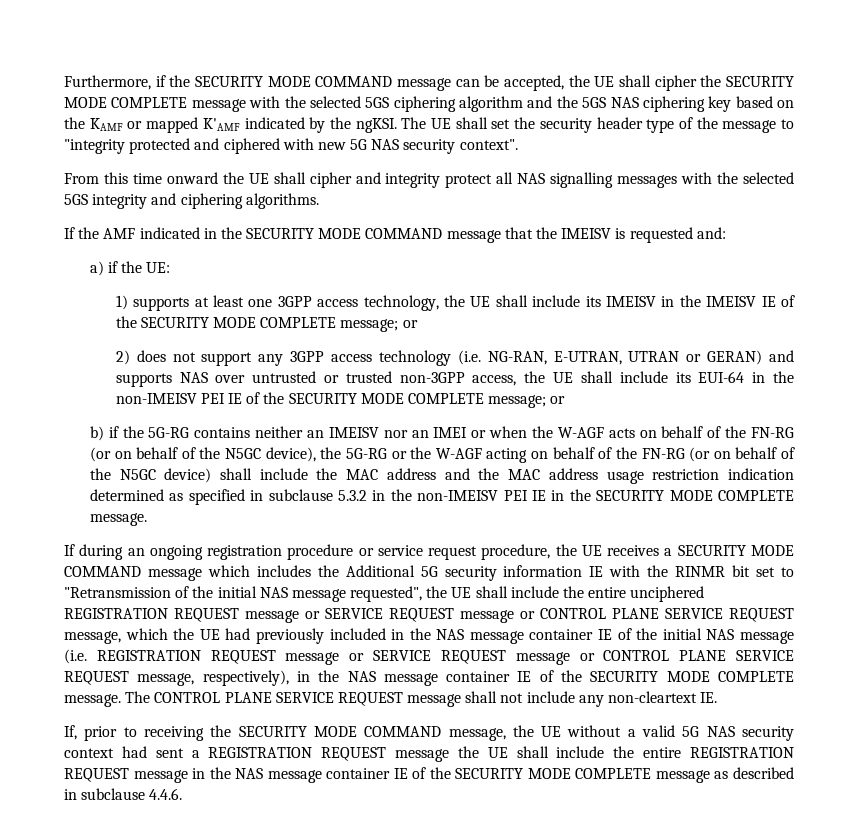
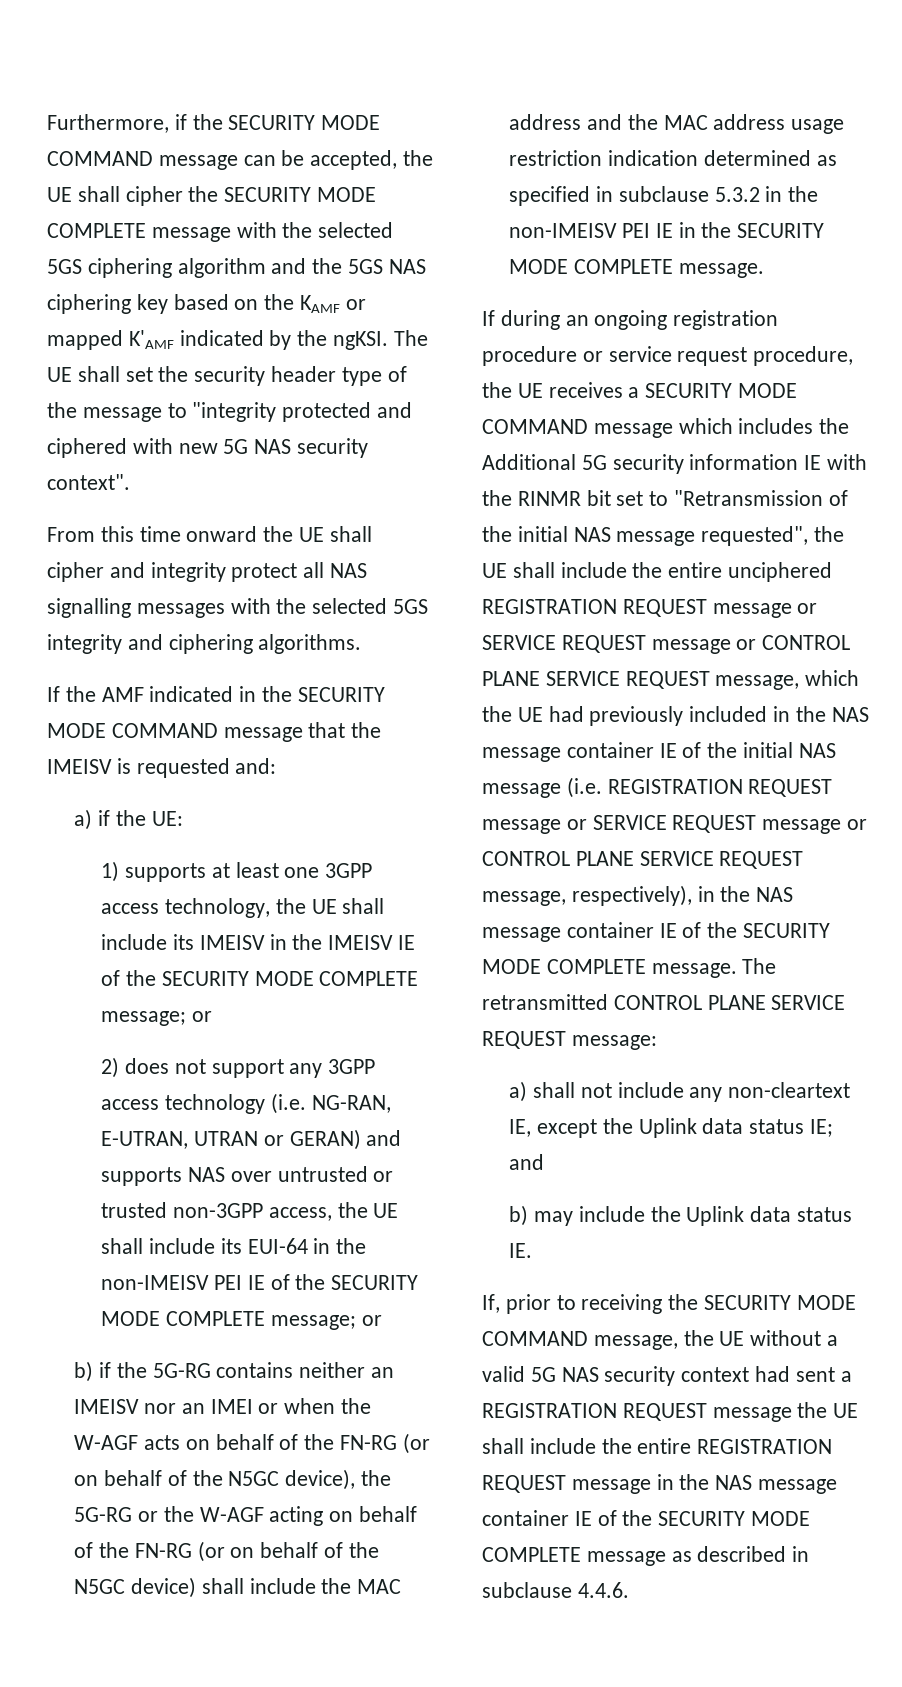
[154,692,462,707] CONTROL PLANE SERVICE REQUEST message -> [482,994,846,1010] [482,1031,657,1050] [509,1081,528,1102] retransmitted CONTROL PLANE SERVICE REQUEST message: // a)
(698, 697) none -> [509,1118,833,1138] [509,1154,545,1170] [509,1205,852,1226] IE, except the Uplink data status IE; and // b) may include the Uplink data status

